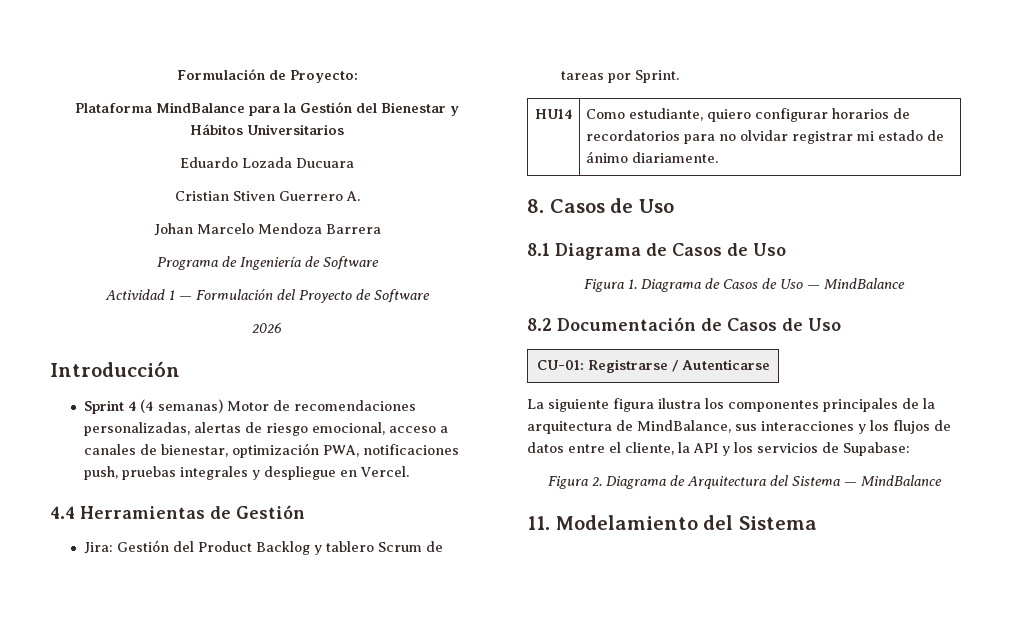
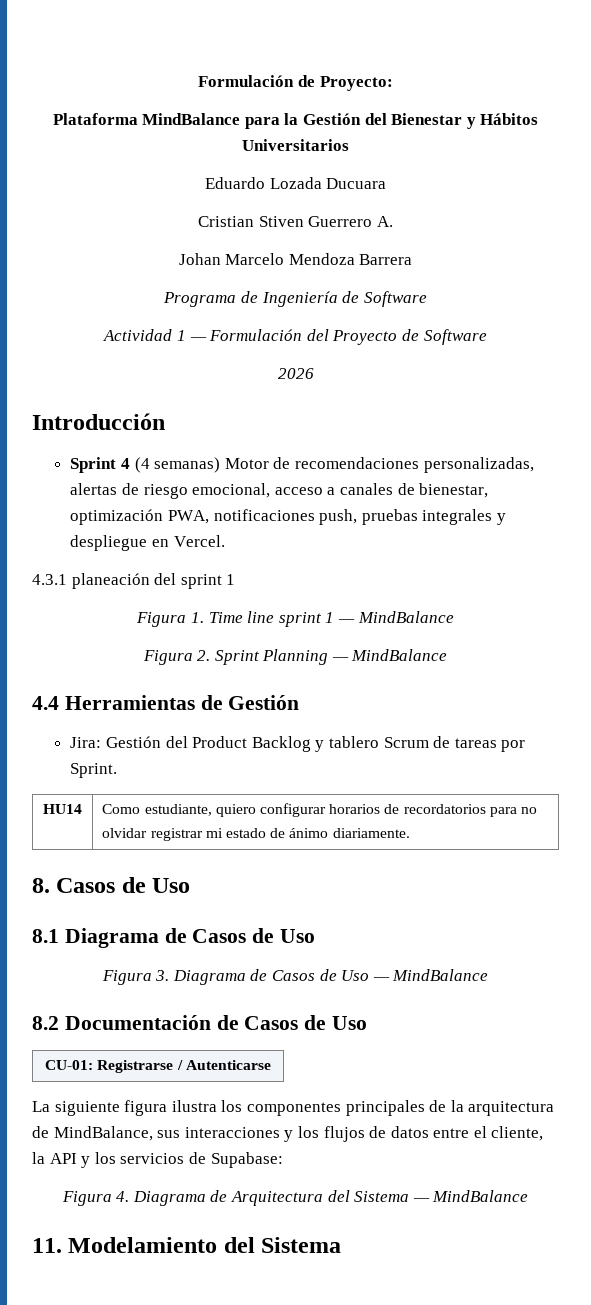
(410, 471) none -> [32,573,236,589] [136,611,454,627] [142,649,448,665] // 4.3.1 planeación del sprint 1 // Figura 1. Time line sprint 1 — MindBalance // Figura 2. Sprint Planning — MindBalance
[628,279,637,289] 1. -> [155,970,170,981] 3.
[591,477,602,486] 2. -> [116,1191,130,1202] 4.

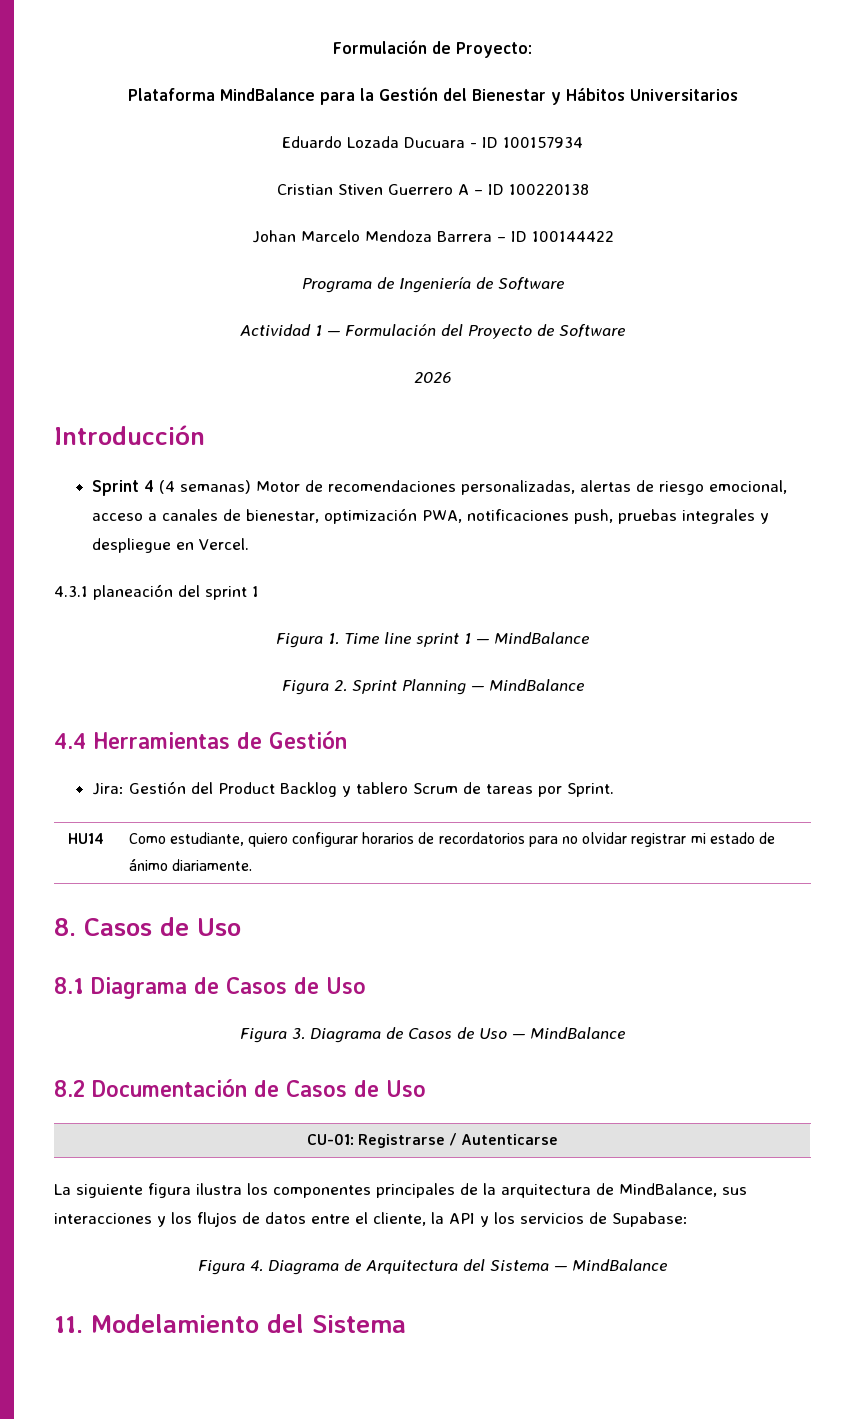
(387, 183) none -> [470,137,583,148] - ID 100157934
[376,216,393,227] A. -> [457,184,589,195] A – ID 100220138
(413, 259) none -> [496,231,614,242] – ID 100144422

